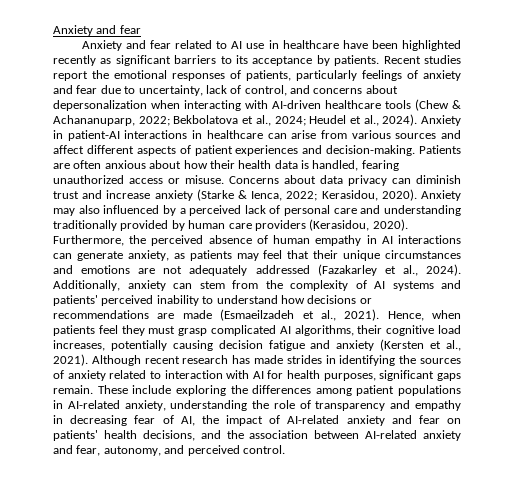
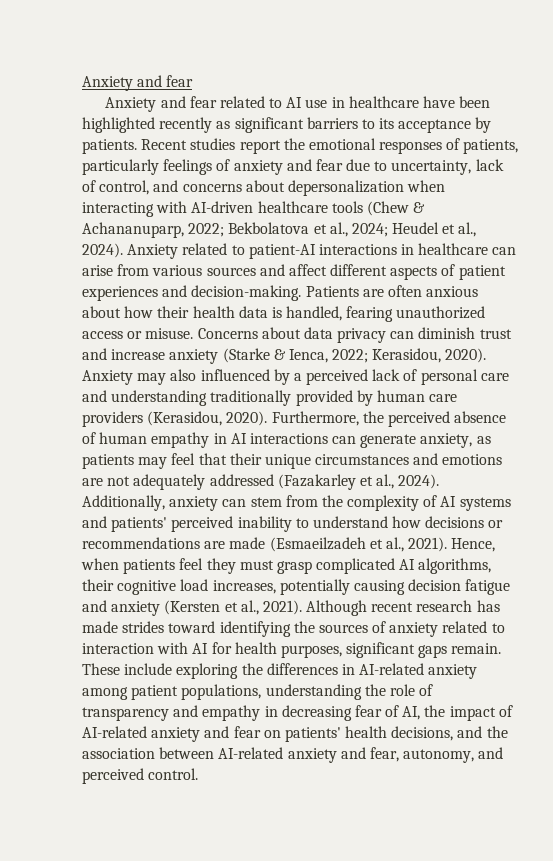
[53,130,63,139] in -> [182,243,245,255] related to
[325,355,336,364] in -> [168,621,216,633] toward
[315,385,461,396] [53,400,166,411] among patient populations in AI-related anxiety, -> [341,663,478,679] [82,684,262,700] in AI-related anxiety among patient populations,

